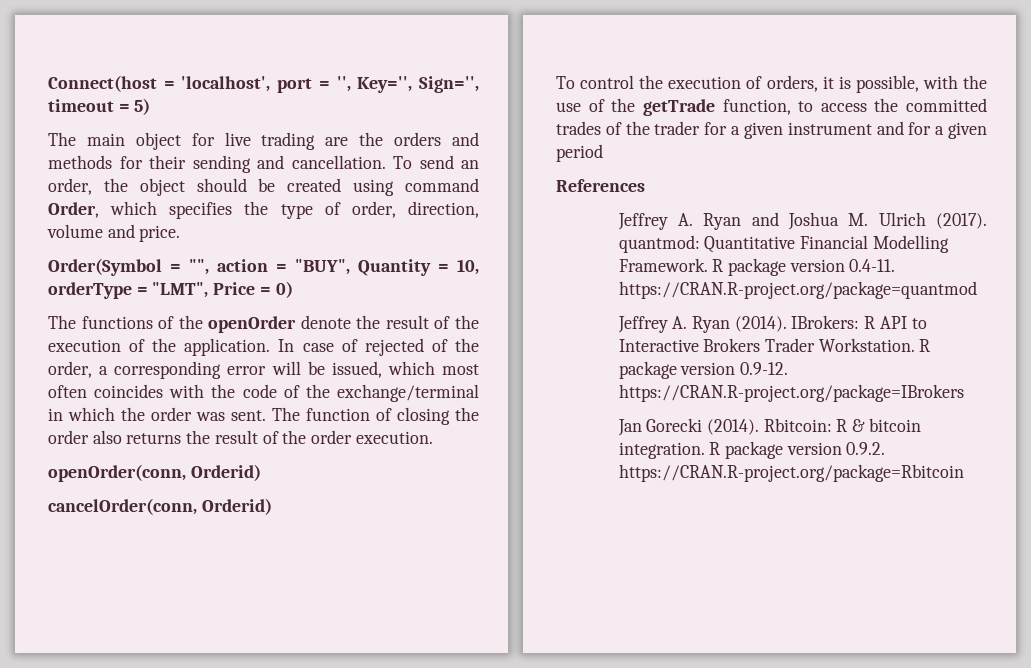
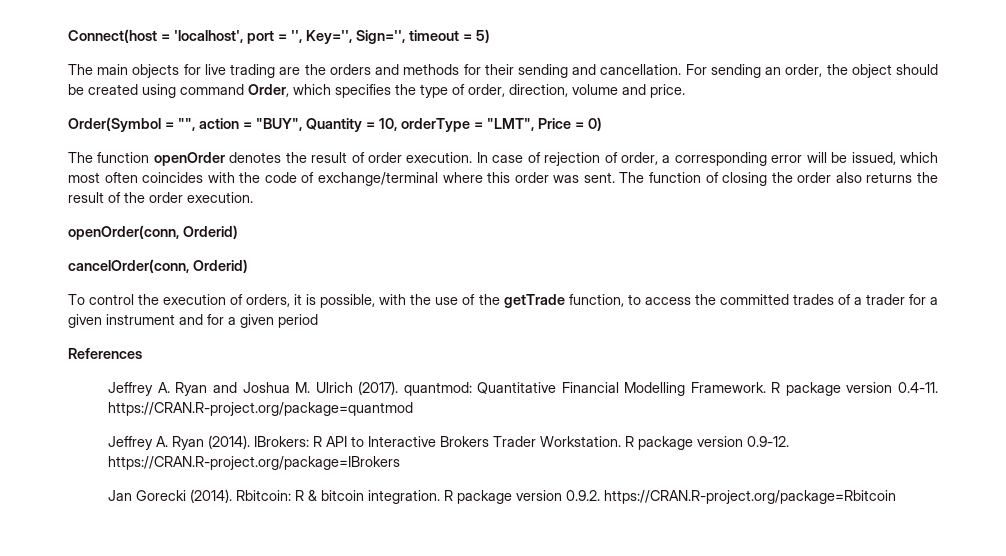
[135,132,181,150] object -> [132,64,180,78] objects
[393,155,454,169] To send -> [685,64,761,78] For sending
[81,315,479,333] [48,338,479,356] functions of the openOrder denote the result of the execution of the application. In case of rejected of the -> [97,152,618,166] function openOrder denotes the result of order execution. In case of rejection of
[305,384,479,402] [48,407,145,421] the exchange/terminal in which the -> [318,172,511,186] exchange/terminal where this
[625,121,650,135] the -> [853,297,862,305] a

